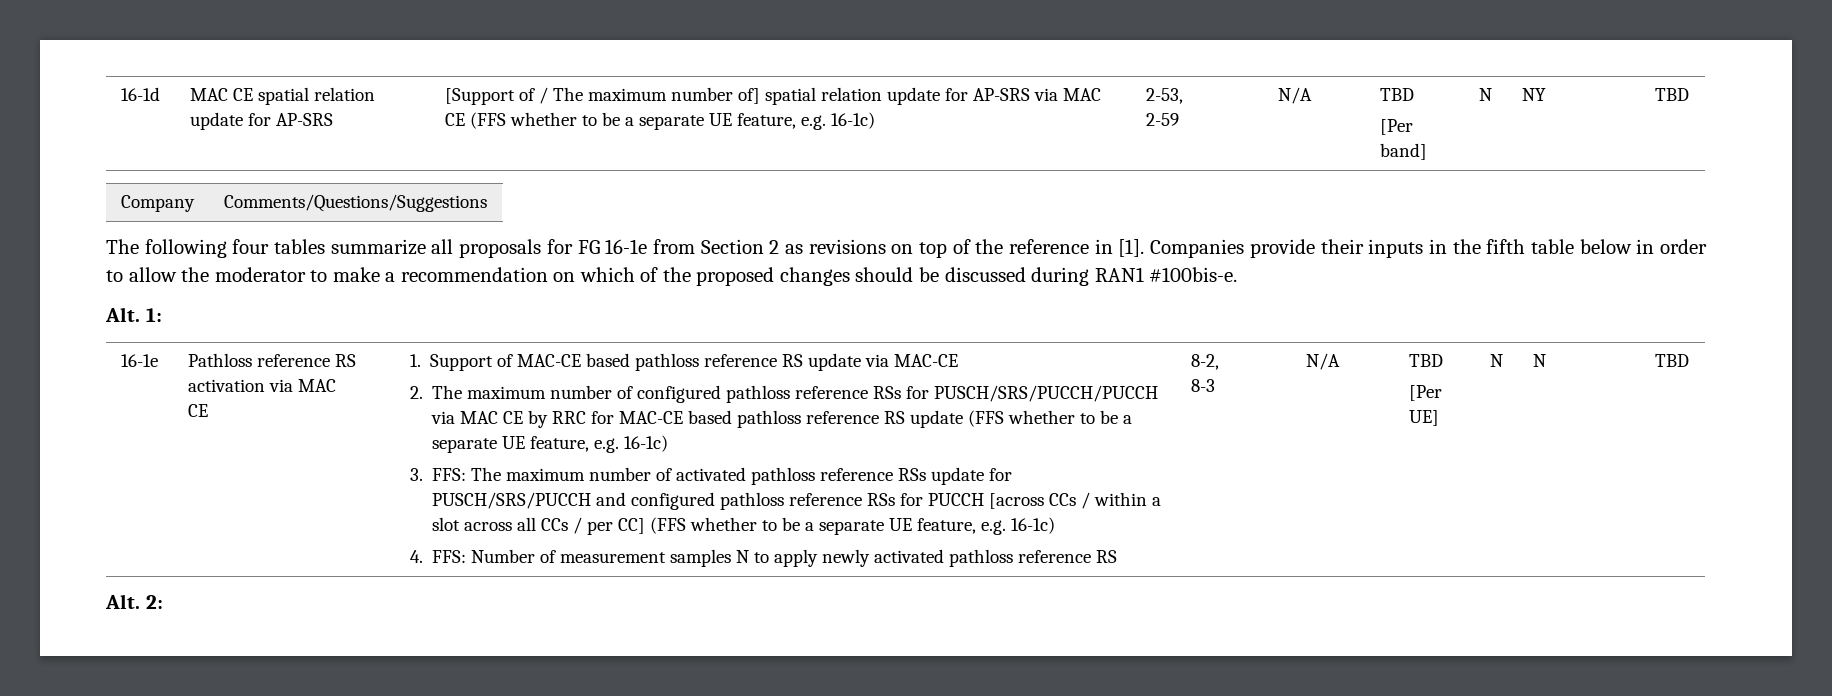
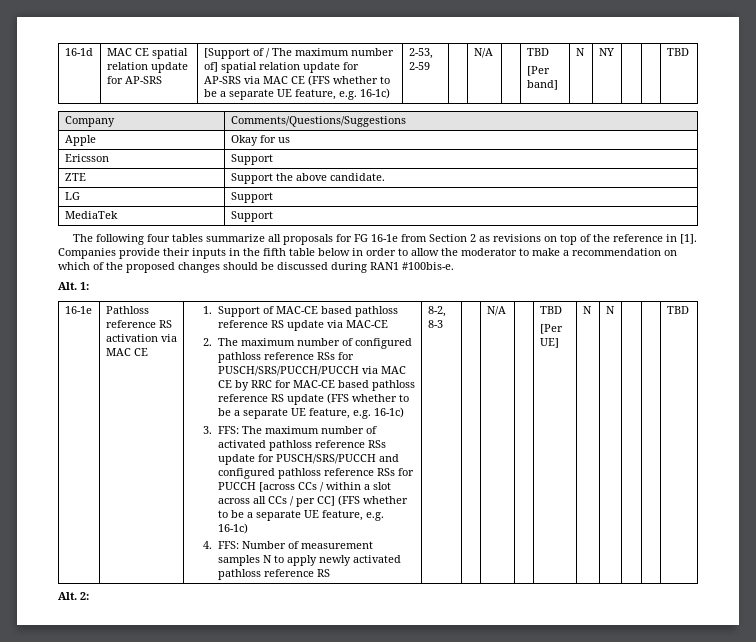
(487, 203) none -> [64,135,96,146] [230,135,290,146] [64,154,109,162] [230,154,273,165] [64,173,86,181] [230,173,385,184] [64,192,80,200] [230,192,273,203] [64,211,118,219] [230,211,273,222] // Apple | Okay for us // Ericsson | Support // ZTE | Support the above candidate. // LG | Support // MediaTek | Support

